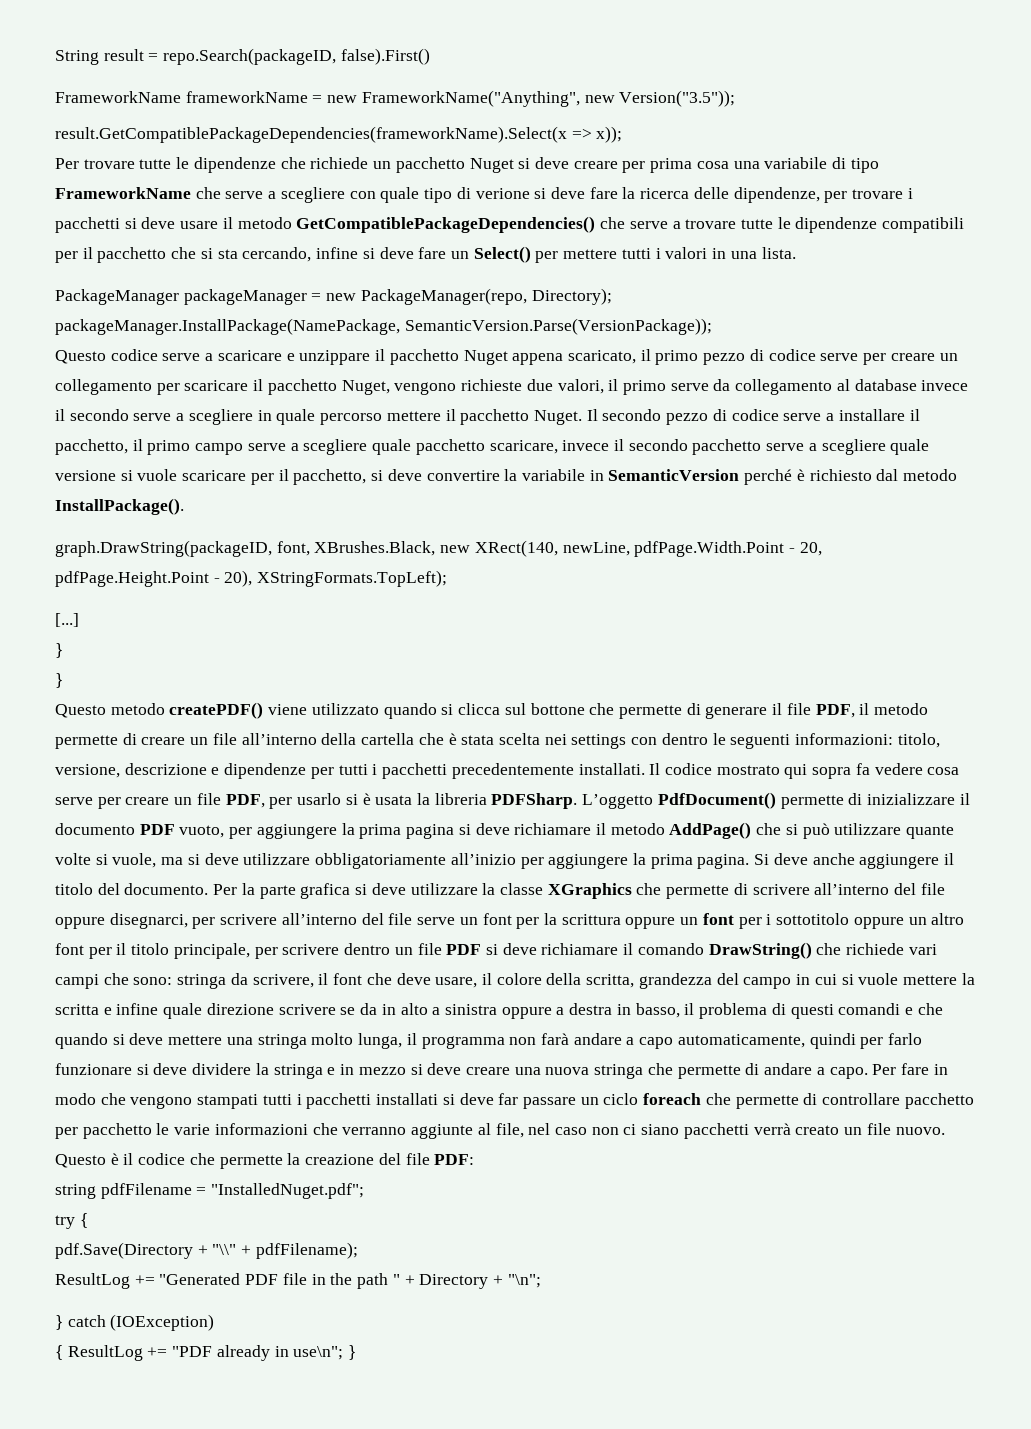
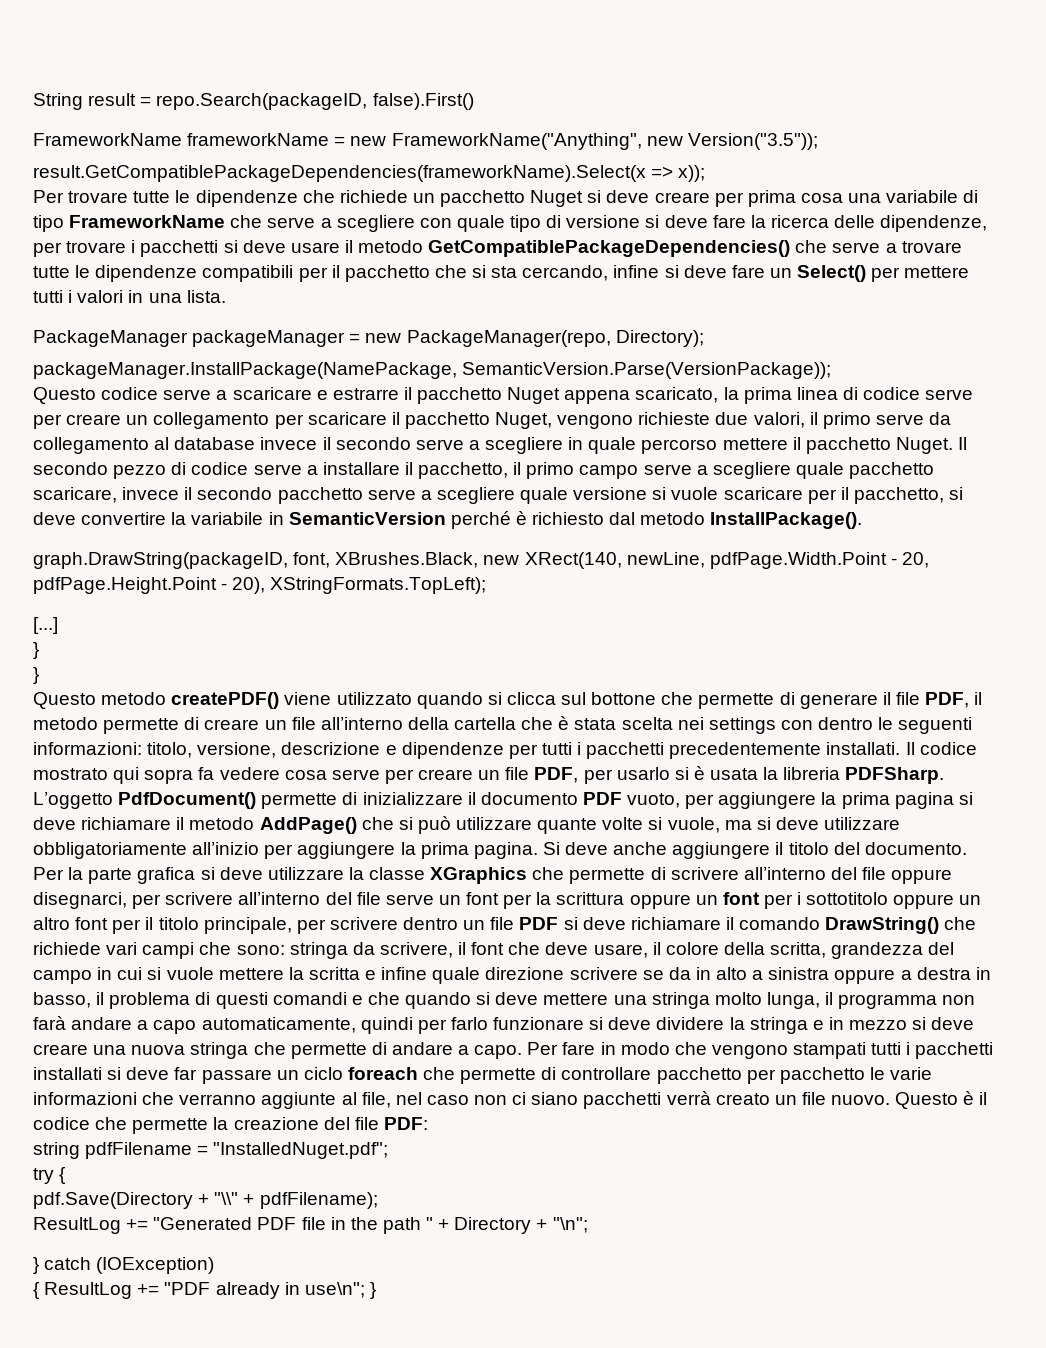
[475,188,530,199] verione -> [566,215,641,228] versione
[299,350,371,365] unzippare -> [332,388,399,400] estrarre
[640,349,746,365] il primo pezzo -> [723,387,838,404] la prima linea

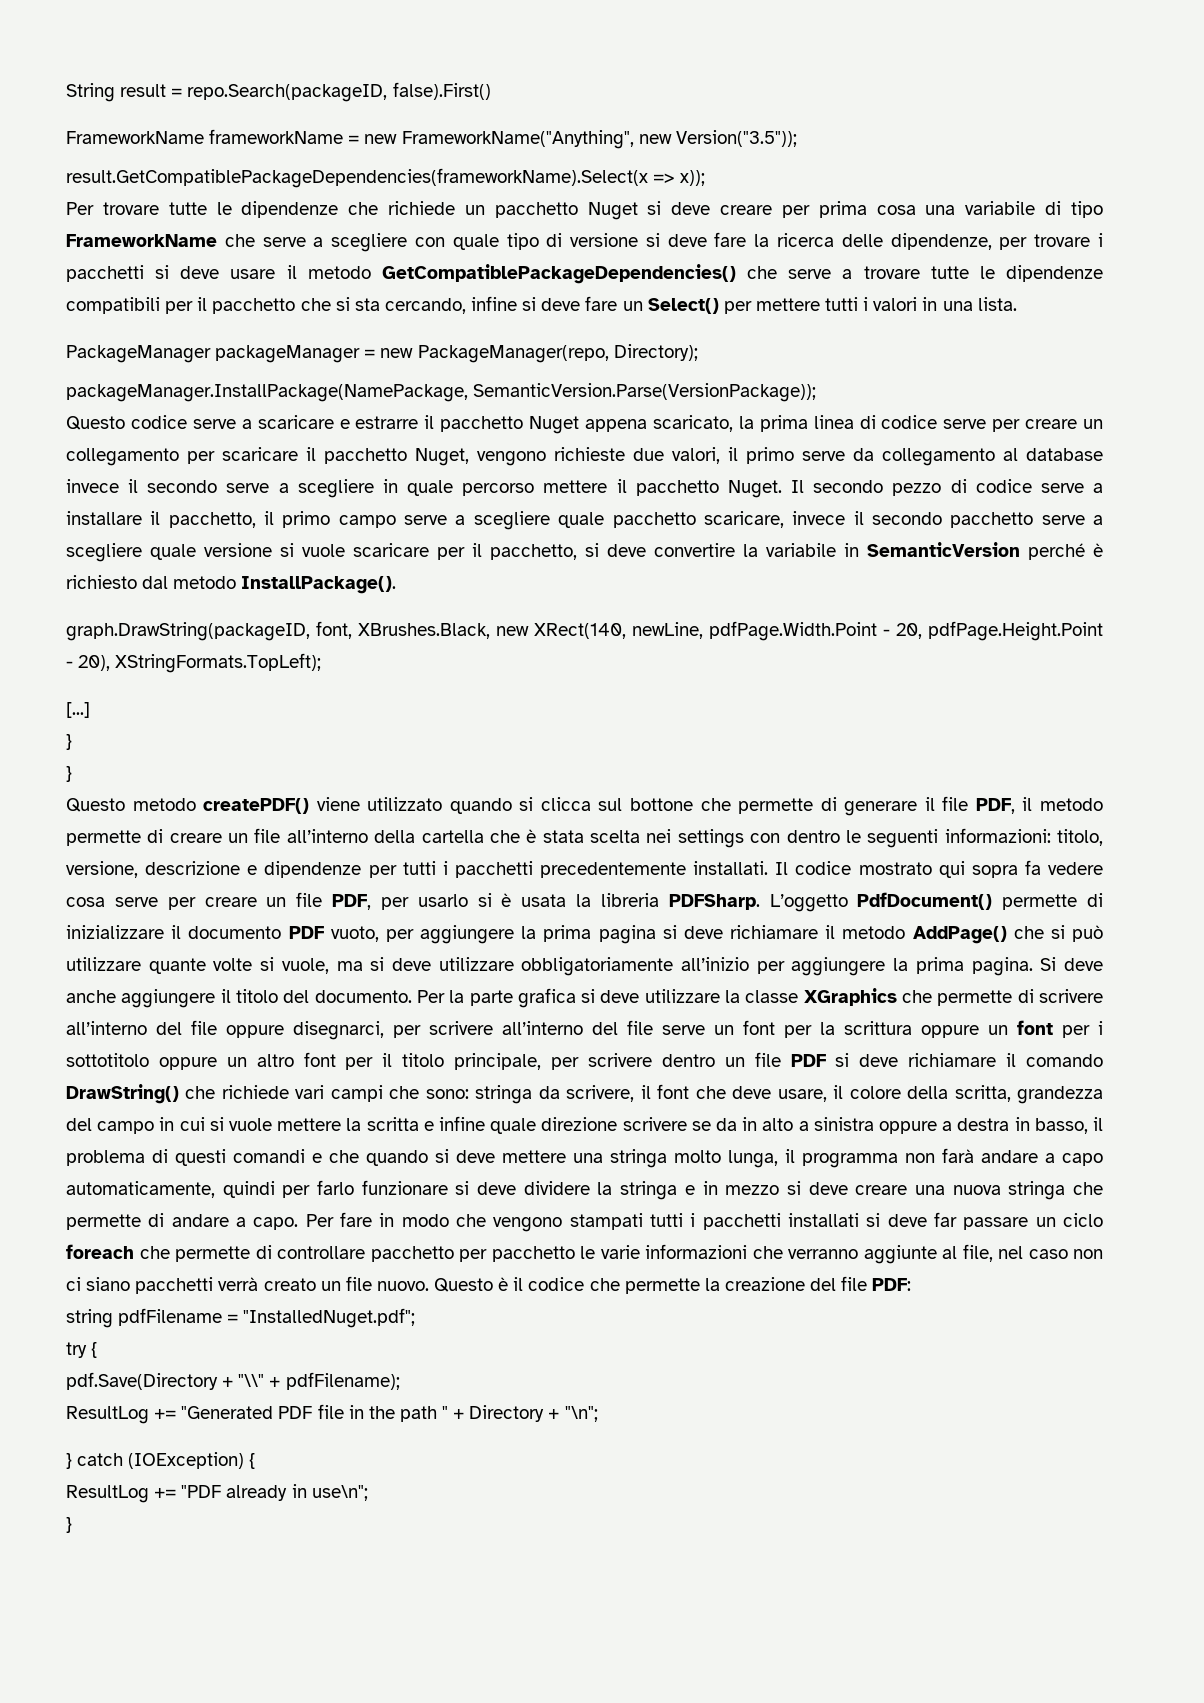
[33,1282,40,1299] // { -> [249,1453,256,1469] { //
(365, 1290) none -> (368, 1493) //

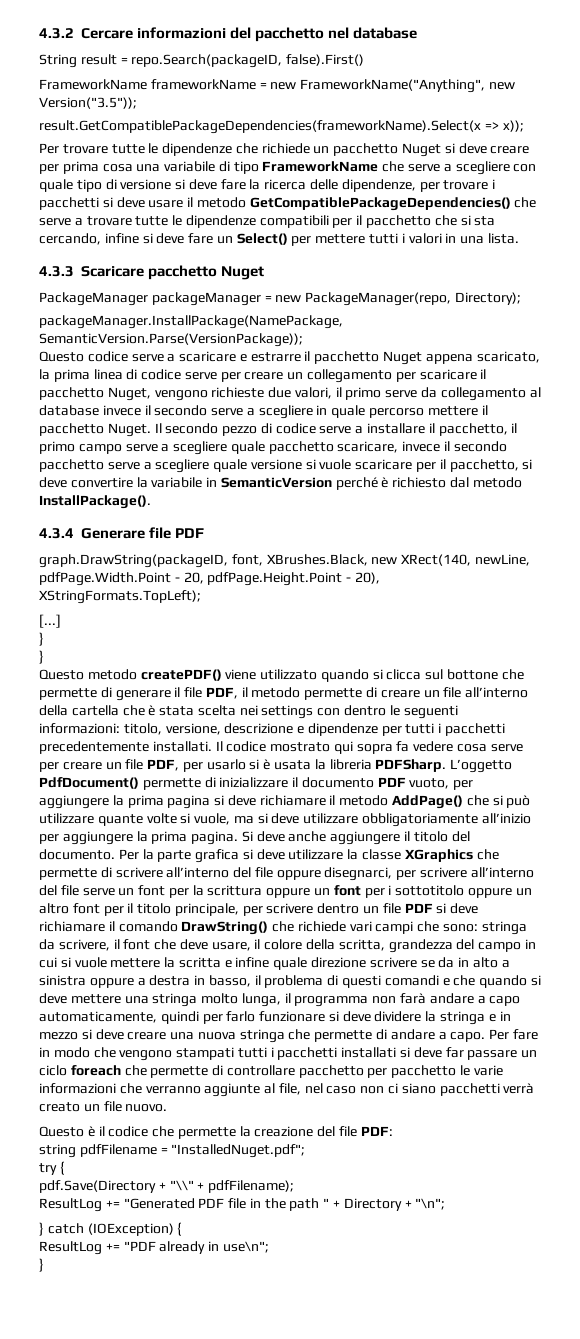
(66, 92) none -> [39,27,418,42] 4.3.2 Cercare informazioni del pacchetto nel database //
(1017, 304) none -> [39,265,265,280] // 4.3.3 Scaricare pacchetto Nuget
(397, 585) none -> [39,527,205,539] // 4.3.4 Generare file PDF
(429, 1286) none -> (168, 1108) //

